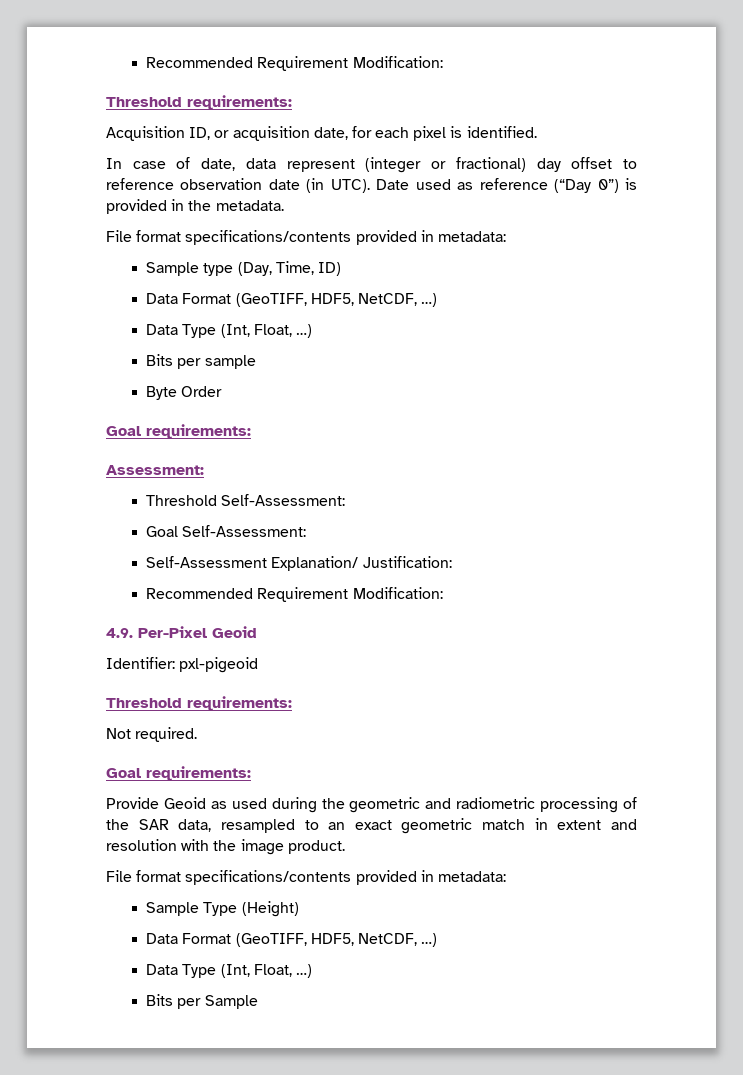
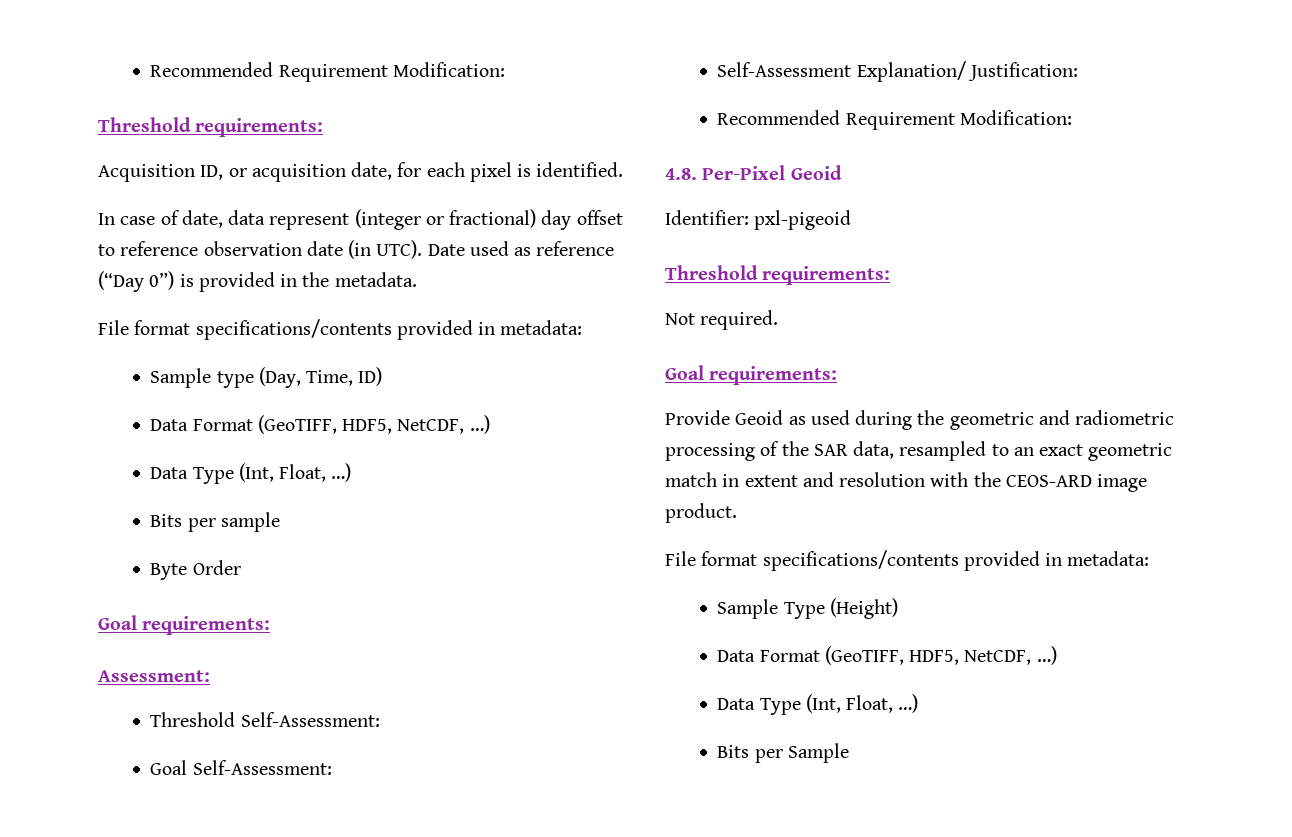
[106,628,133,638] 4.9. -> [665,168,697,180] 4.8.
(237, 845) none -> [1005,475,1092,487] CEOS-ARD

